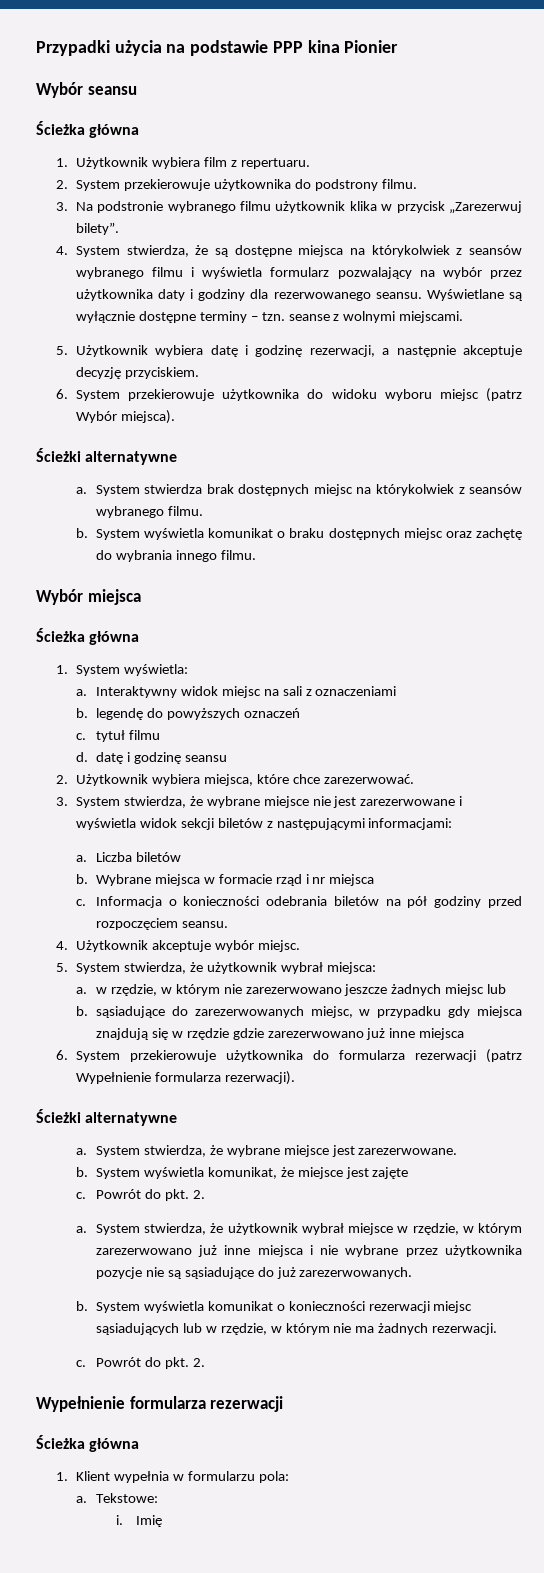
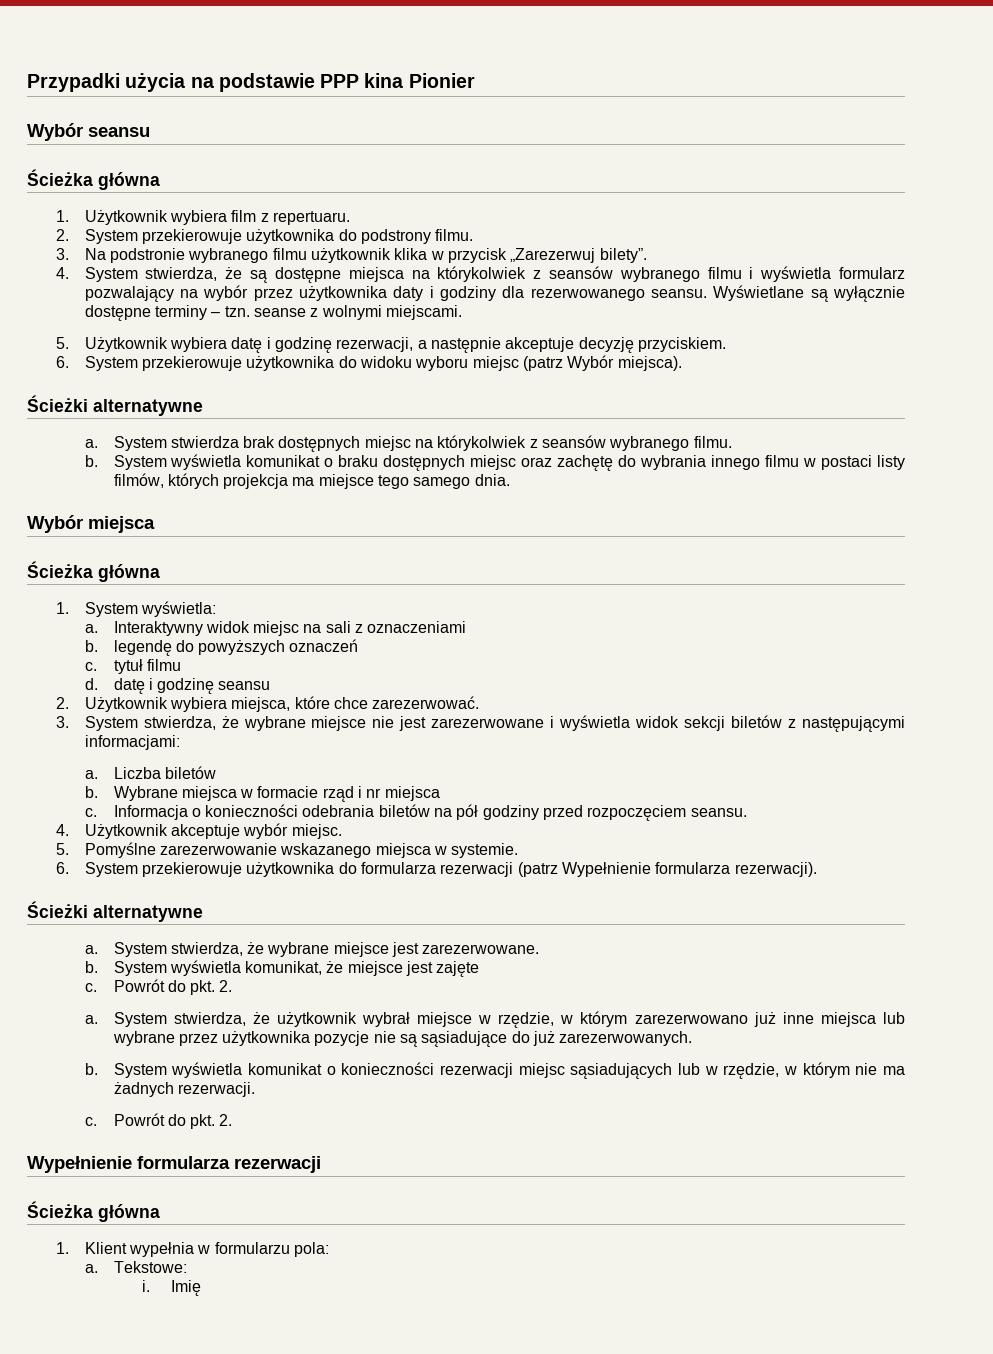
[220,550,256,560] filmu. -> [765,455,905,470] [113,473,510,489] filmu w postaci listy filmów, których projekcja ma miejsce tego samego dnia.
[75,962,376,974] [75,984,507,996] [75,1006,522,1018] [95,1028,465,1040] System stwierdza, że użytkownik wybrał miejsca: // a. w rzędzie, w którym nie zarezerwowano jeszcze żadnych miejsc lub // b. sąsiadujące do zarezerwowanych miejsc, w przypadku gdy miejsca znajdują się w rzędzie gdzie zarezerwowano już inne miejsca -> [84,842,519,858] Pomyślne zarezerwowanie wskazanego miejsca w systemie.
[309,1245,339,1255] i nie -> [883,1012,906,1024] lub

